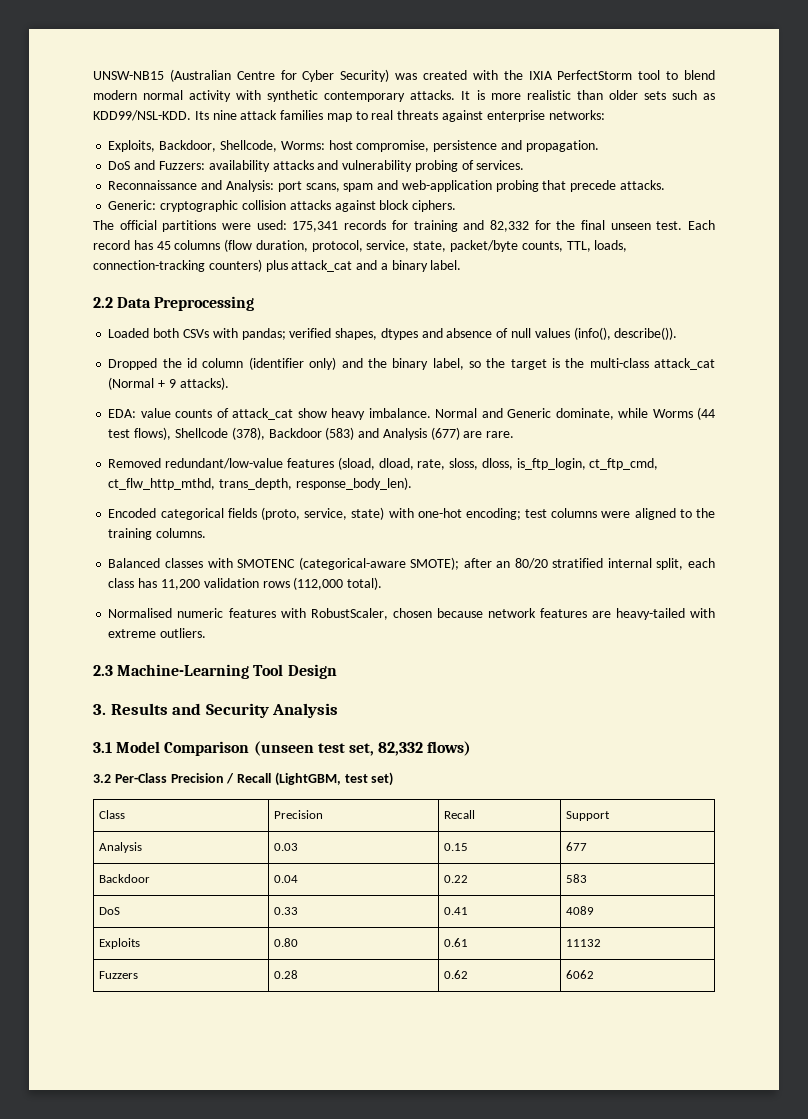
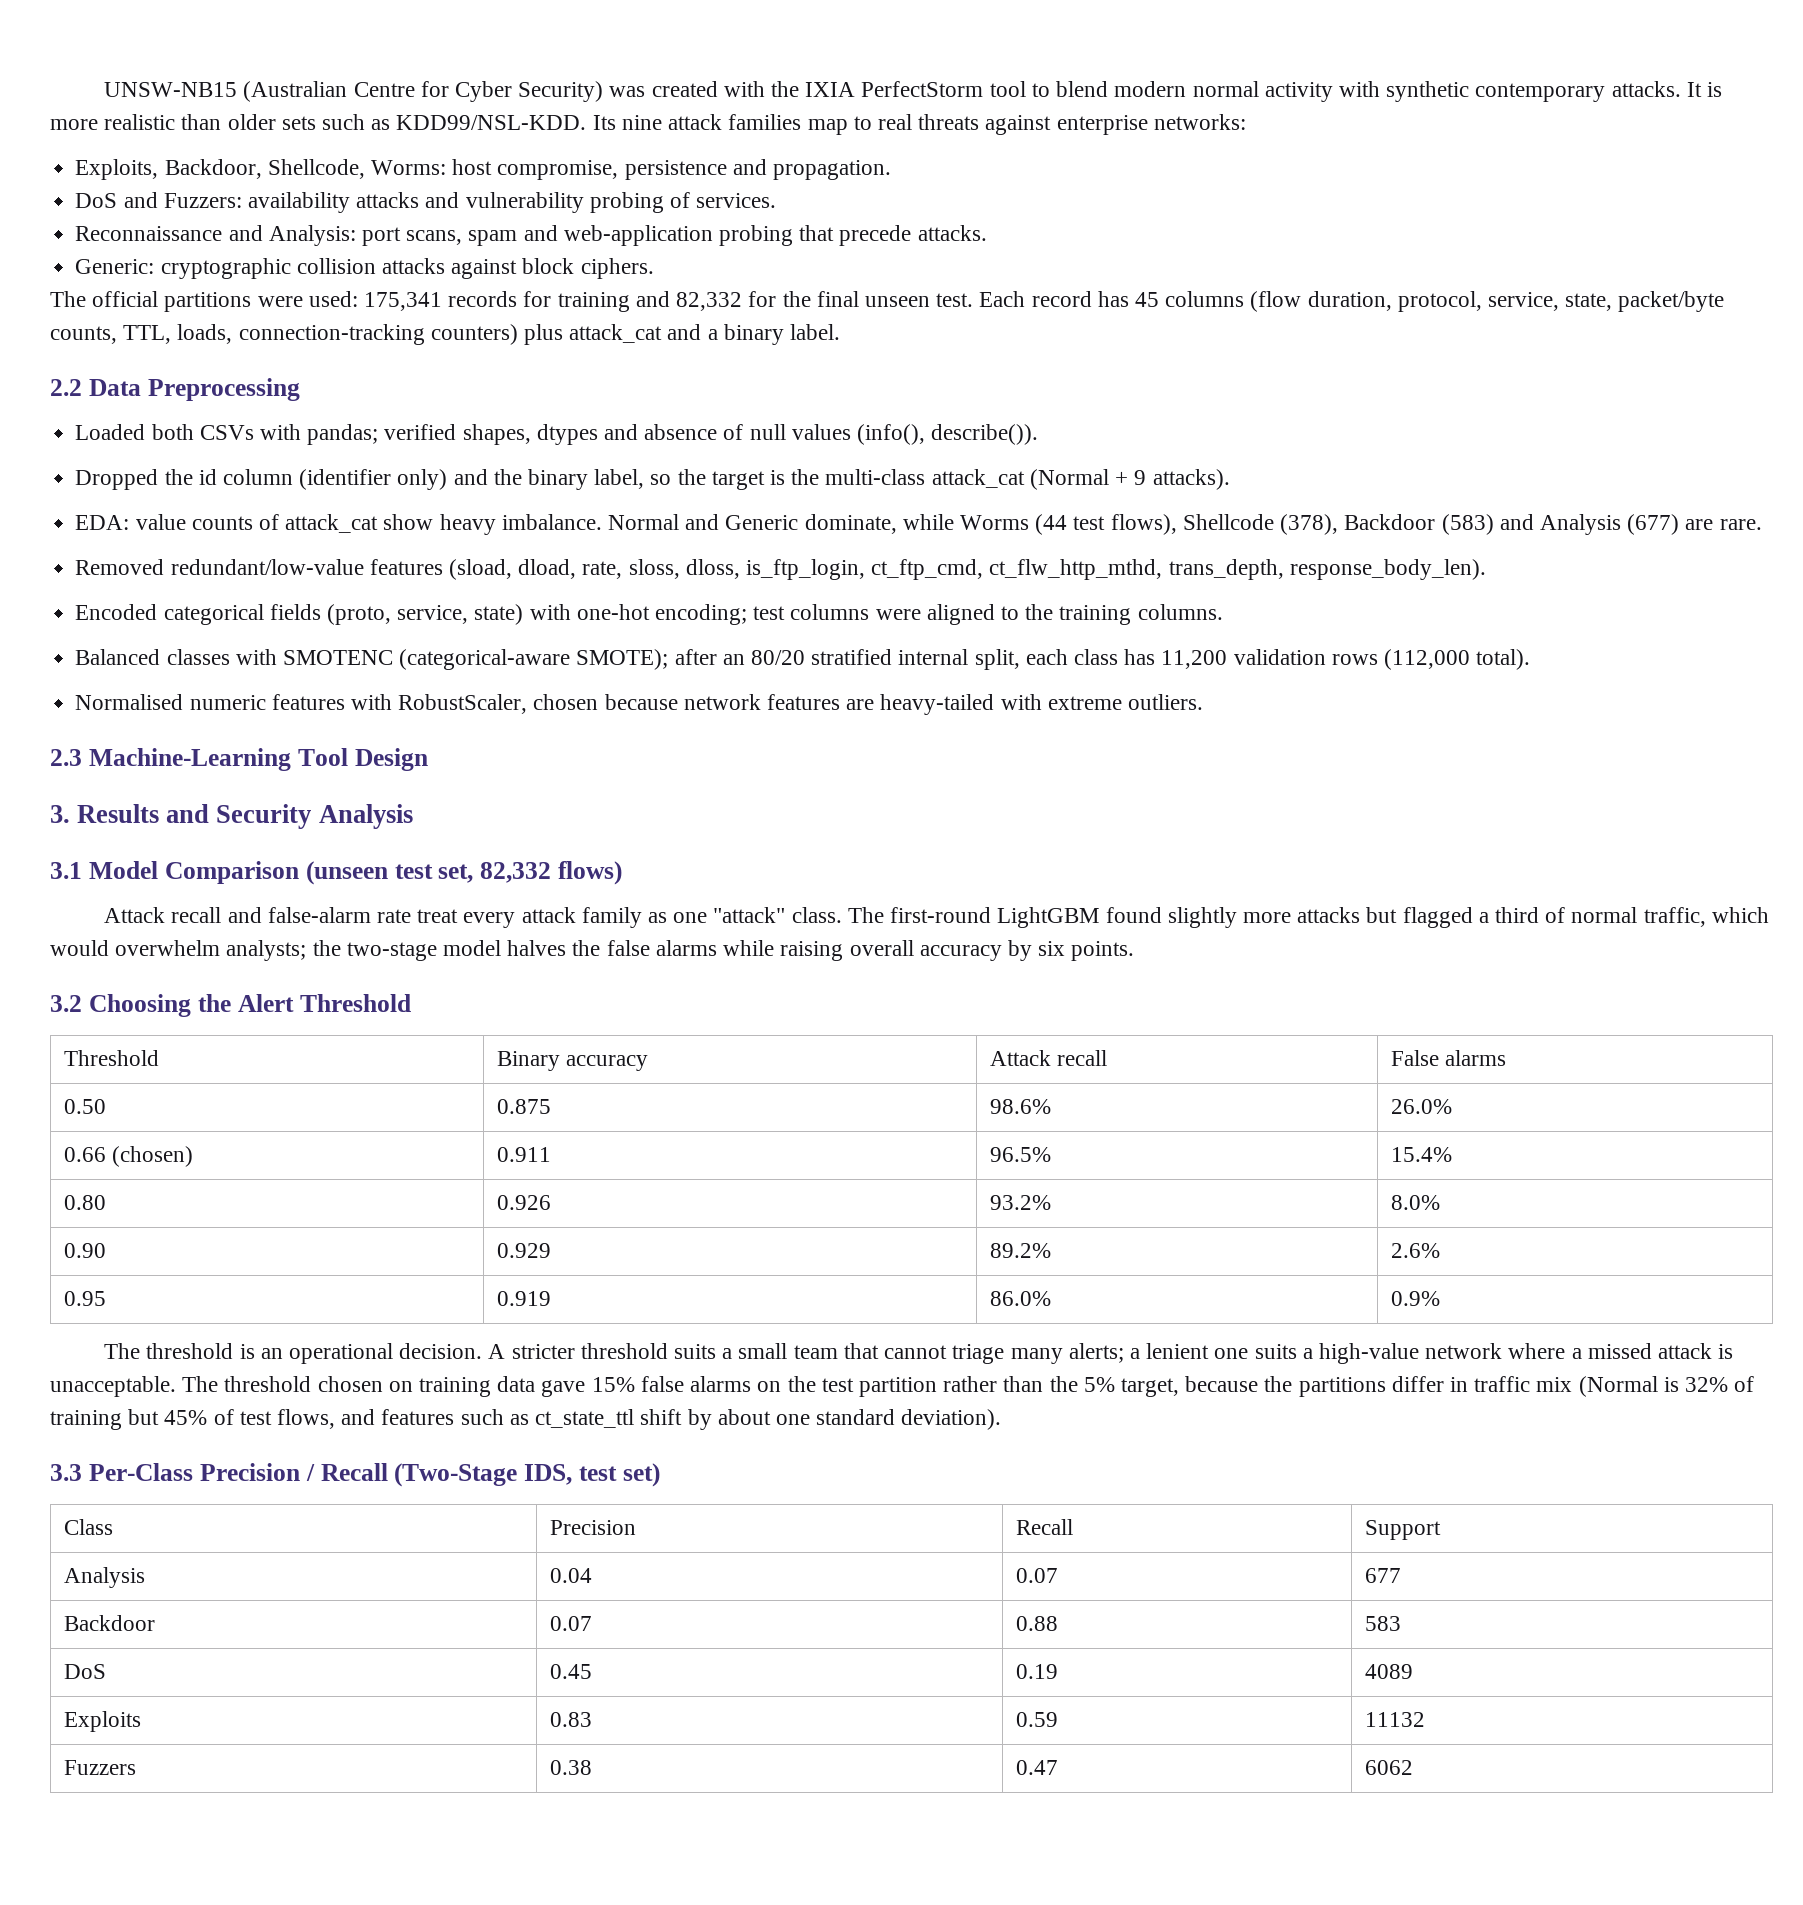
[93,774,111,783] 3.2 -> [104,907,1769,928] [50,940,1135,961] [50,994,411,1017] [64,1050,160,1066] [497,1051,649,1071] [990,1050,1108,1066] [1391,1050,1507,1066] [64,1099,107,1114] [497,1099,552,1114] [990,1099,1052,1114] [1391,1099,1453,1114] [64,1146,194,1167] [497,1147,552,1162] [990,1147,1052,1162] [1391,1147,1453,1162] [64,1195,107,1210] [497,1195,552,1210] [990,1195,1052,1210] [1391,1195,1441,1210] [64,1243,107,1258] [497,1243,552,1258] [990,1243,1052,1258] [1391,1243,1441,1258] [64,1291,107,1306] [497,1291,552,1306] [990,1291,1052,1306] [1391,1291,1441,1306] [104,1343,1734,1364] [50,1376,1755,1397] [50,1409,1002,1430] [50,1464,82,1481] Attack recall and false-alarm rate treat every attack family as one "attack" class. The first-round LightGBM found slightly more attacks but flagged a third of normal traffic, which would overwhelm analysts; the two-stage model halves the false alarms while raising overall accuracy by six points. // 3.2 Choosing the Alert Threshold // Threshold | Binary accuracy | Attack recall | False alarms // 0.50 | 0.875 | 98.6% | 26.0% // 0.66 (chosen) | 0.911 | 96.5% | 15.4% // 0.80 | 0.926 | 93.2% | 8.0% // 0.90 | 0.929 | 89.2% | 2.6% // 0.95 | 0.919 | 86.0% | 0.9% // The threshold is an operational decision. A stricter threshold suits a small team that cannot triage many alerts; a lenient one suits a high-value network where a missed attack is unacceptable. The threshold chosen on training data gave 15% false alarms on the test partition rather than the 5% target, because the partitions differ in traffic mix (Normal is 32% of training but 45% of test flows, and features such as ct_state_ttl shift by about one standard deviation). // 3.3
[274,772,341,786] (LightGBM, -> [394,1463,573,1487] (Two-Stage IDS,
[274,843,299,851] [444,843,469,851] 0.03 | 0.15 -> [550,1568,593,1583] [1016,1568,1059,1583] 0.04 | 0.07
[274,875,299,883] [444,875,469,883] 0.04 | 0.22 -> [550,1616,593,1631] [1016,1616,1059,1631] 0.07 | 0.88
[274,907,299,915] [444,907,469,915] 0.33 | 0.41 -> [550,1664,593,1679] [1016,1664,1059,1679] 0.45 | 0.19
[274,938,299,947] [444,938,469,947] 0.80 | 0.61 -> [550,1712,593,1727] [1016,1712,1059,1727] 0.83 | 0.59
[274,970,299,979] [444,970,469,979] 0.28 | 0.62 -> [550,1760,593,1775] [1016,1760,1059,1775] 0.38 | 0.47

